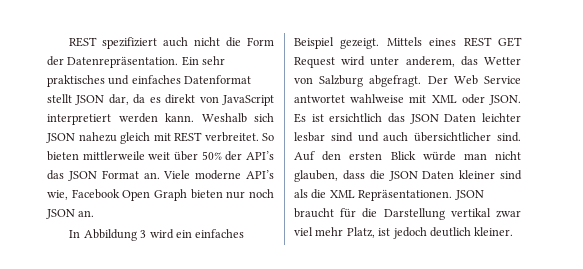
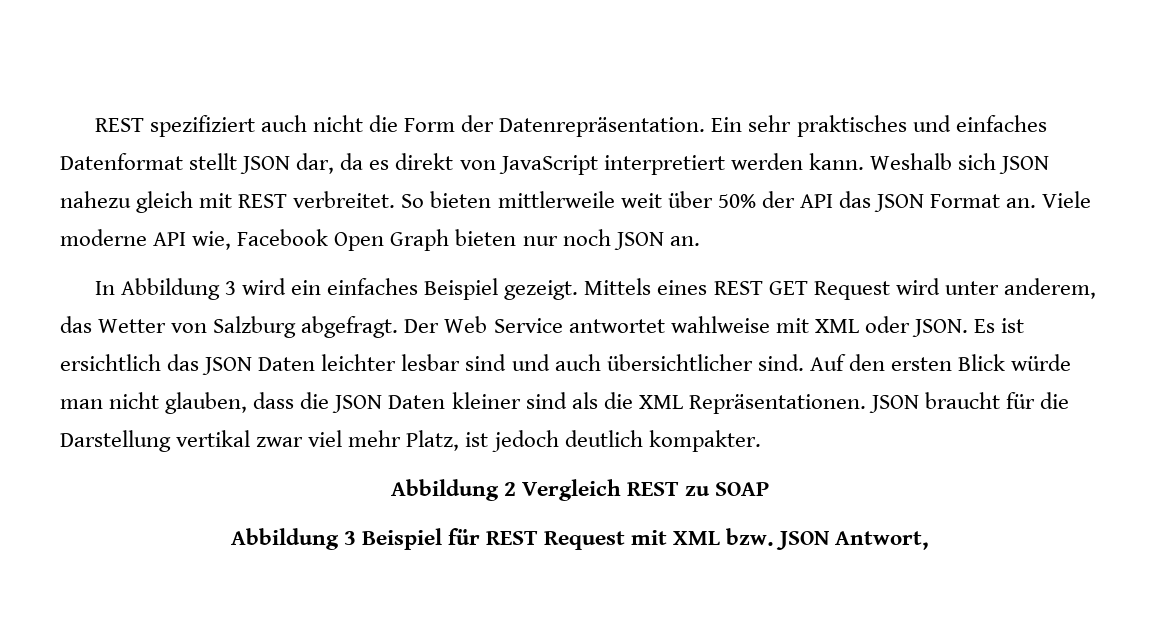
[245,151,274,160] API’s -> [799,194,833,208] API
[246,170,274,179] API’s -> [153,232,187,246] API
[474,227,514,236] kleiner. -> [648,430,761,452] [390,479,770,501] [230,528,930,550] kompakter. // Abbildung 2 Vergleich REST zu SOAP // Abbildung 3 Beispiel für REST Request mit XML bzw. JSON Antwort,

